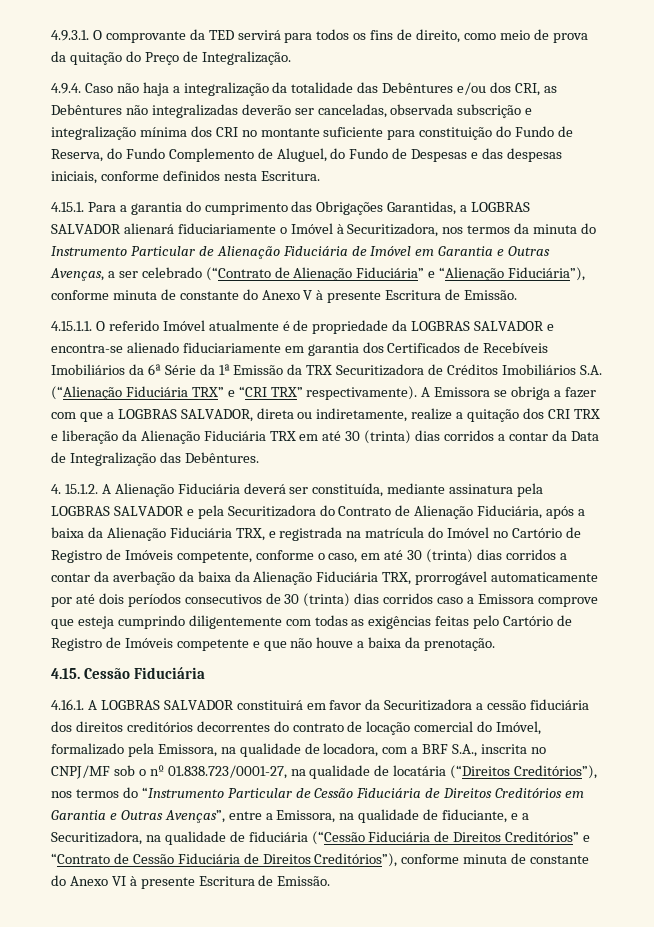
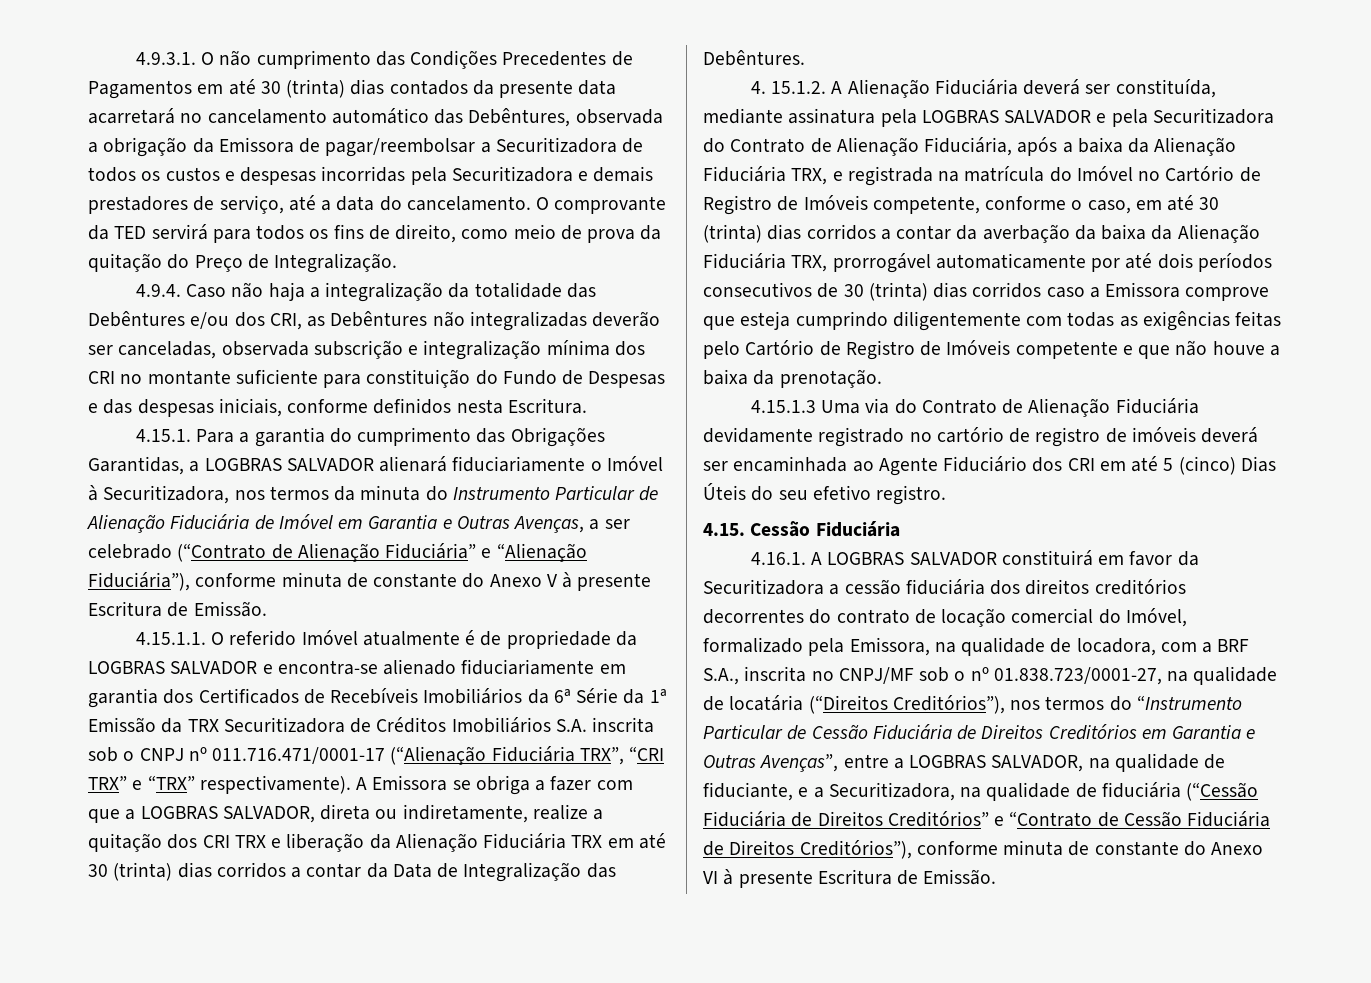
(102, 35) none -> [219,50,633,69] [88,79,617,99] [88,108,663,127] [88,137,644,157] [88,166,654,185] [88,195,550,214] não cumprimento das Condições Precedentes de Pagamentos em até 30 (trinta) dias contados da presente data acarretará no cancelamento automático das Debêntures, observada a obrigação da Emissora de pagar/reembolsar a Securitizadora de todos os custos e despesas incorridas pela Securitizadora e demais prestadores de serviço, até a data do cancelamento. O
[51,148,408,162] Reserva, do Fundo Complemento de Aluguel, do Fundo de -> (584, 377) none
[51,386,303,400] (“Alienação Fiduciária TRX” e “CRI TRX” -> [592,717,655,733] [88,746,665,765] [88,775,195,790] inscrita sob o CNPJ nº 011.716.471/0001-17 (“Alienação Fiduciária TRX”, “CRI TRX” e “TRX”
(496, 644) none -> [750,398,1199,417] [703,427,1259,447] [703,456,1276,476] [703,483,947,505] // 4.15.1.3 Uma via do Contrato de Alienação Fiduciária devidamente registrado no cartório de registro de imóveis deverá ser encaminhada ao Agente Fiduciário dos CRI em até 5 (cinco) Dias Úteis do seu efetivo registro.
[276,810,336,823] Emissora, -> [909,755,1084,772] LOGBRAS SALVADOR,

